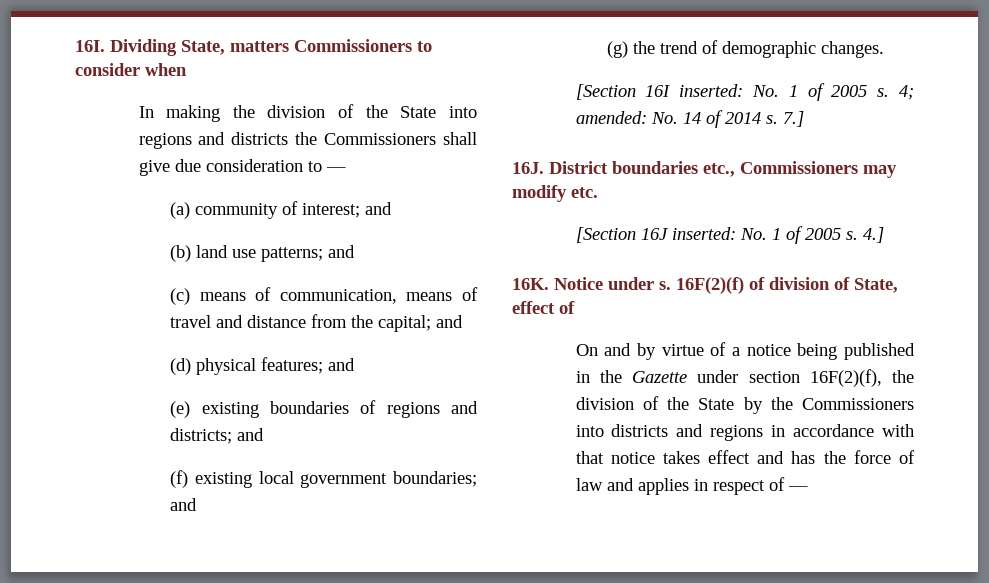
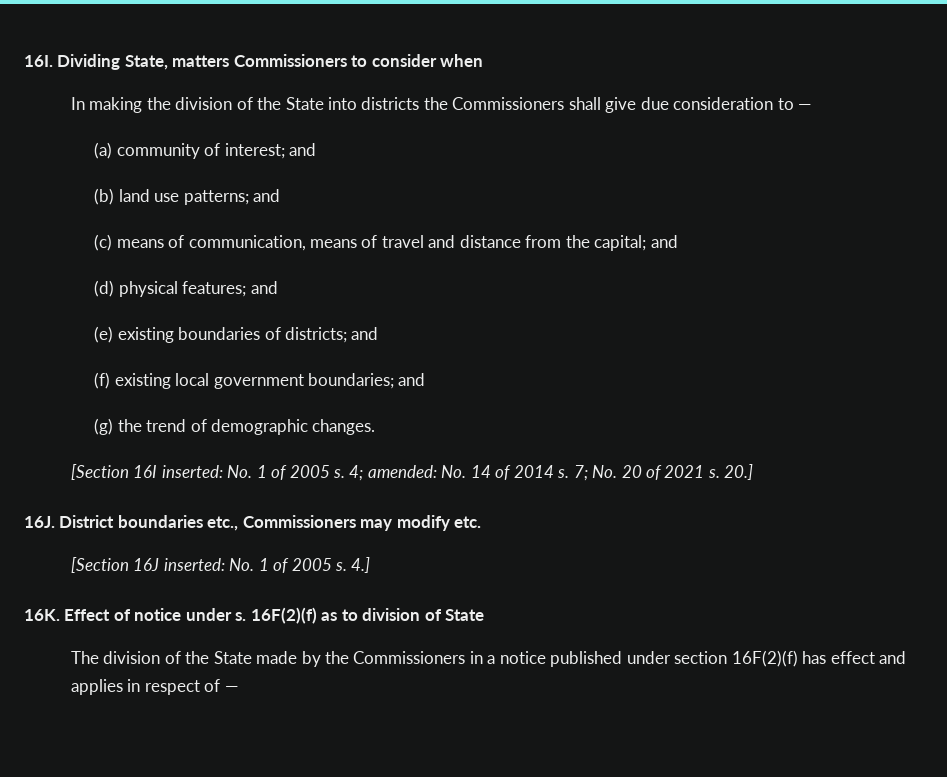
[138,132,226,149] regions and -> (357, 103) none
[386,401,479,418] regions and -> (281, 333) none
[782,111,804,127] 7.] -> [573,464,754,481] 7; No. 20 of 2021 s. 20.]
[554,277,898,294] [512,301,575,314] [575,342,915,360] [575,369,914,387] [575,396,735,410] Notice under s. 16F(2)(f) of division of State, effect of // On and by virtue of a notice being published in the Gazette under section 16F(2)(f), the division of the State -> [64,607,485,624] [70,651,298,664] Effect of notice under s. 16F(2)(f) as to division of State // The division of the State made
[575,424,914,441] [575,450,915,464] [575,478,603,491] into districts and regions in accordance with that notice takes effect and has the force of law -> [469,650,875,667] in a notice published under section 16F(2)(f) has effect

